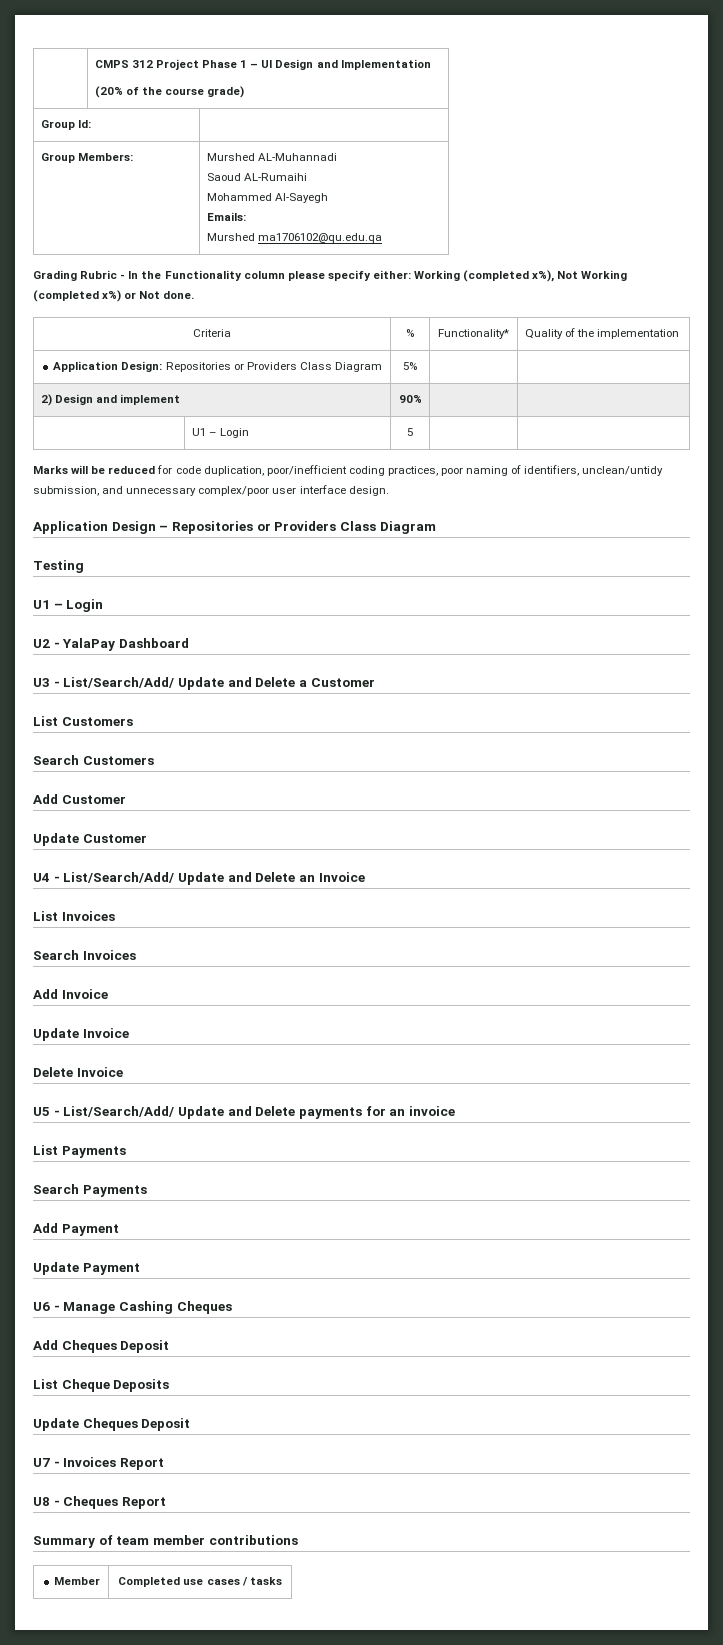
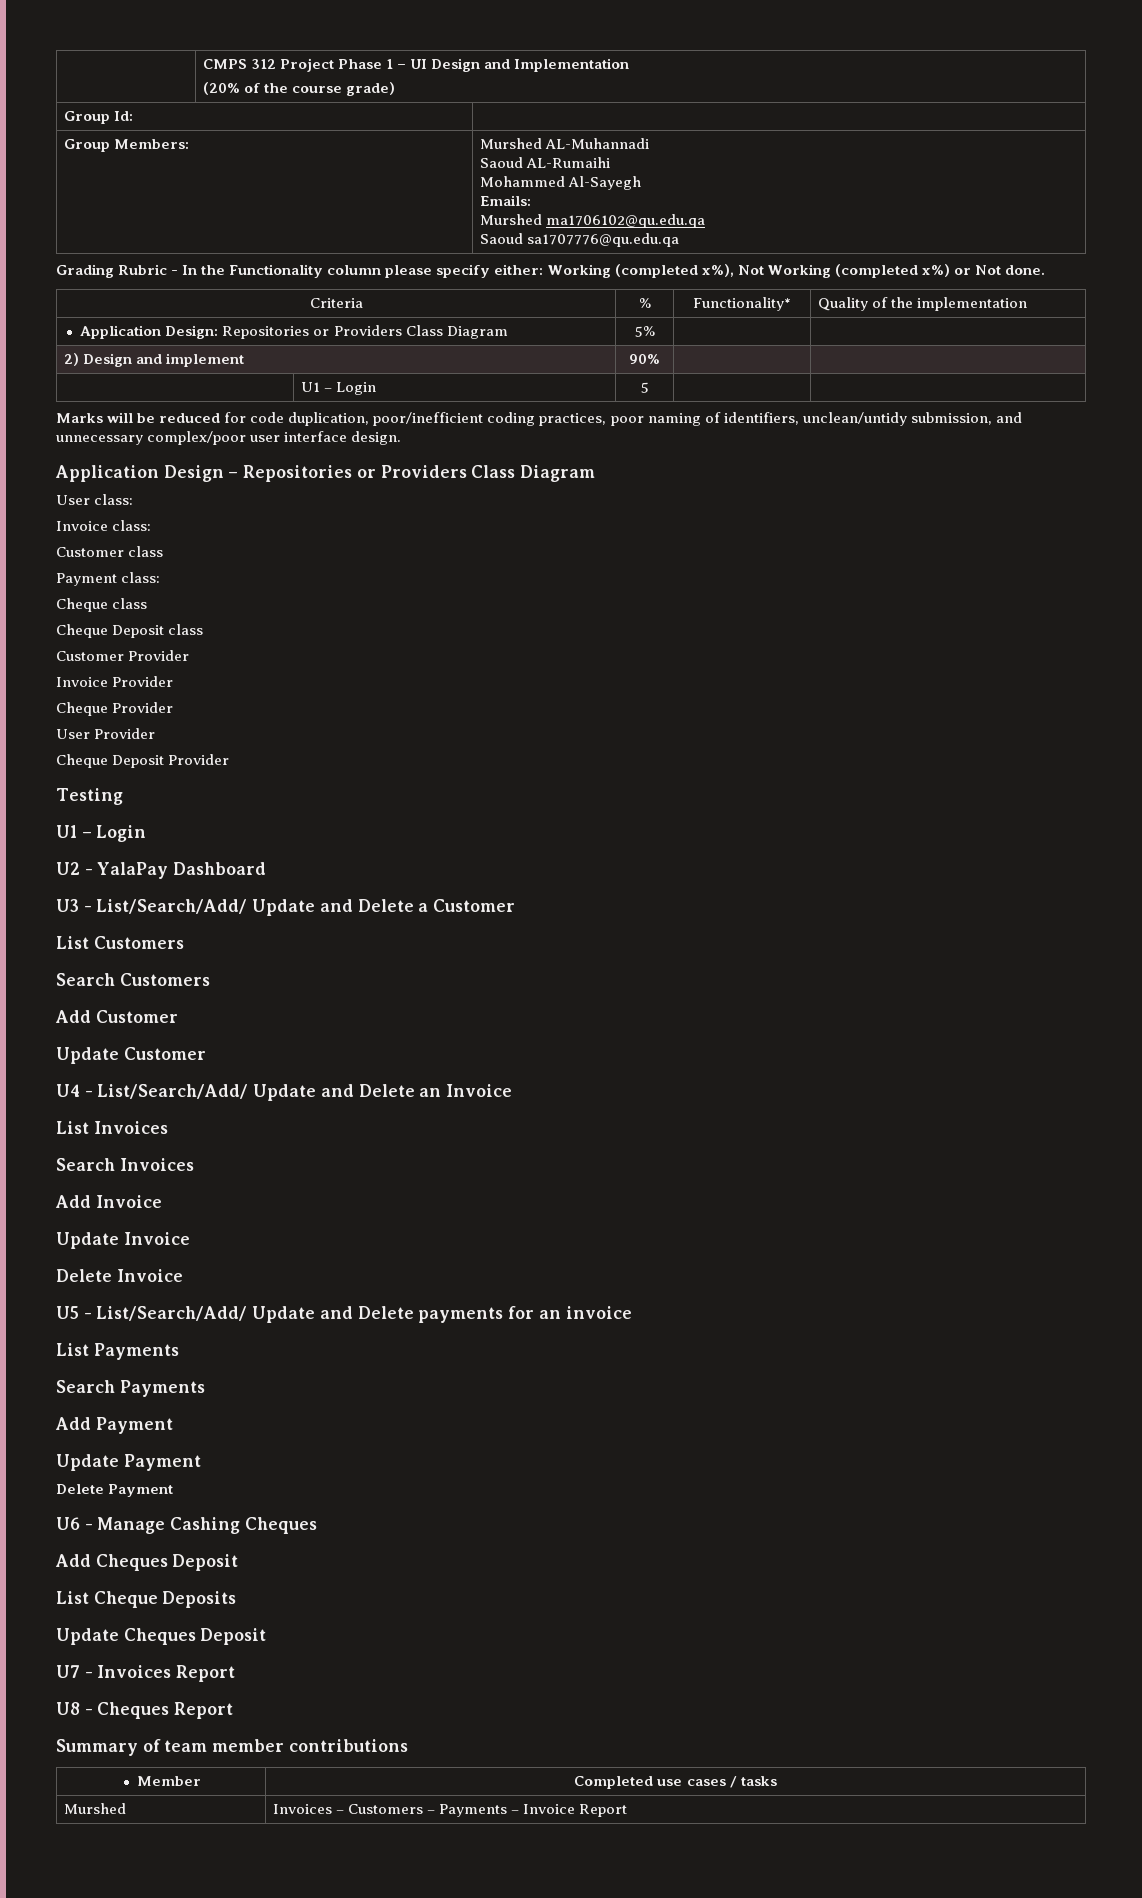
(382, 238) none -> [479,233,679,247] // Saoud sa1707776@qu.edu.qa
(436, 527) none -> [56,494,134,505] [56,520,152,531] [56,546,164,557] [56,572,161,586] [56,598,148,612] [56,624,204,638] [56,650,190,661] [56,676,174,687] [56,702,174,716] [56,728,156,739] [56,754,230,768] // User class: // Invoice class: // Customer class // Payment class: // Cheque class // Cheque Deposit class // Customer Provider // Invoice Provider // Cheque Provider // User Provider // Cheque Deposit Provider
(140, 1269) none -> [56,1484,174,1497] // Delete Payment
(282, 1581) none -> [63,1803,126,1814] [272,1804,628,1817] // Murshed | Invoices – Customers – Payments – Invoice Report

